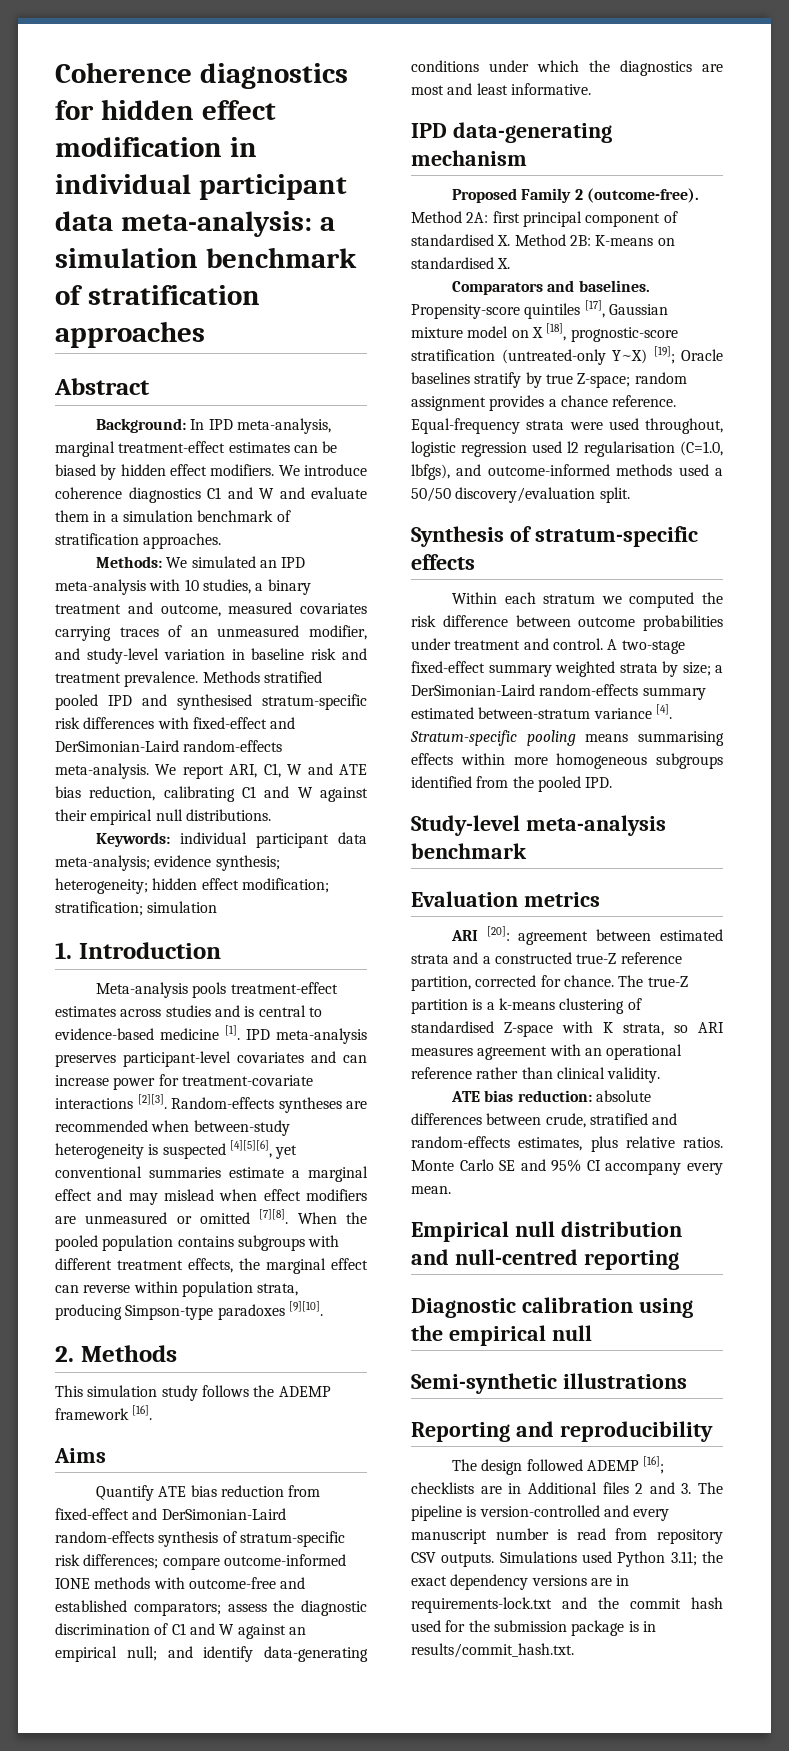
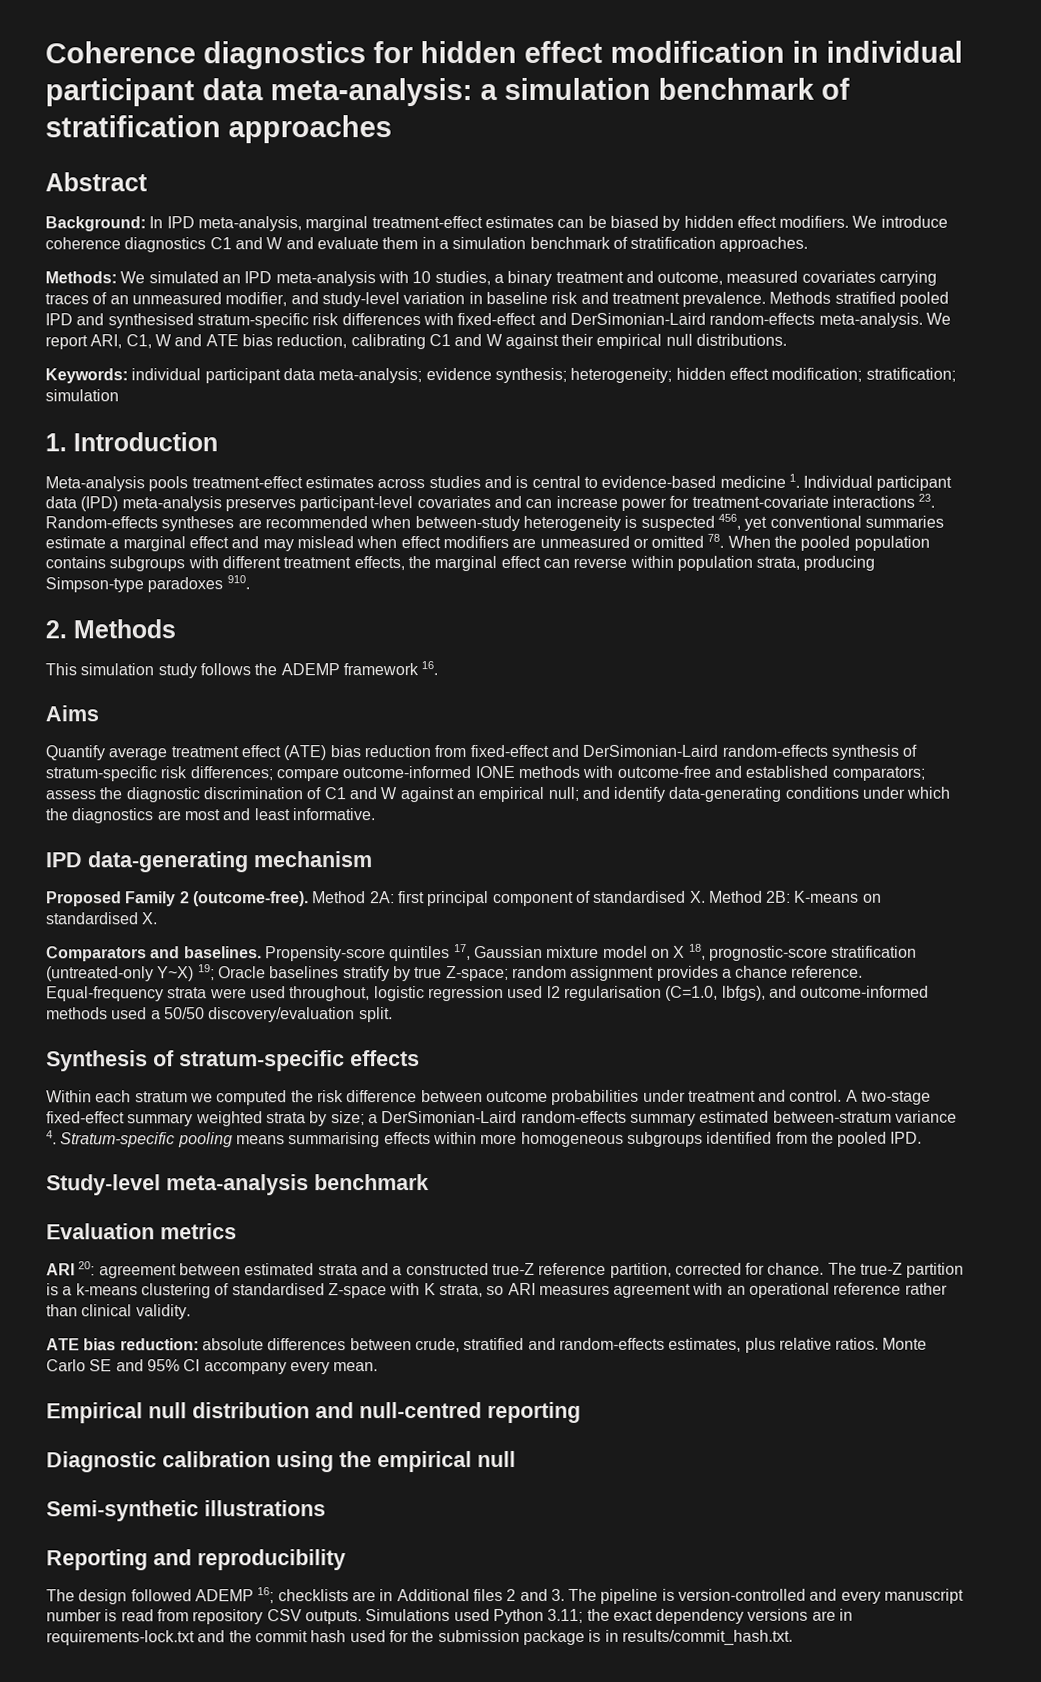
[225,1025,270,1040] [1]. IPD -> [788,473,953,491] [45,496,119,512] 1. Individual participant data (IPD)
[137,1094,167,1109] [2][3]. -> [918,493,936,508] 23.
[229,1140,272,1158] [4][5][6], -> [717,513,741,530] 456,
[259,1209,289,1224] [7][8]. -> [707,533,725,548] 78.
[288,1301,323,1316] [9][10]. -> [226,575,250,590] 910.
[132,1405,153,1420] [16]. -> [421,661,439,676] 16.
[158,1486,187,1497] ATE -> [108,745,327,761] average treatment effect (ATE)
[584,300,605,318] [17], -> [453,944,471,961] 17,
[546,323,567,341] [18], -> [688,943,706,960] 18,
[653,346,675,364] [19]; -> [197,964,215,981] 19;
[655,704,672,719] [4]. -> [46,1130,57,1145] 4.
[486,926,510,941] [20]: -> [78,1261,96,1276] 20:
[643,1456,665,1474] [16]; -> [257,1587,275,1604] 16;

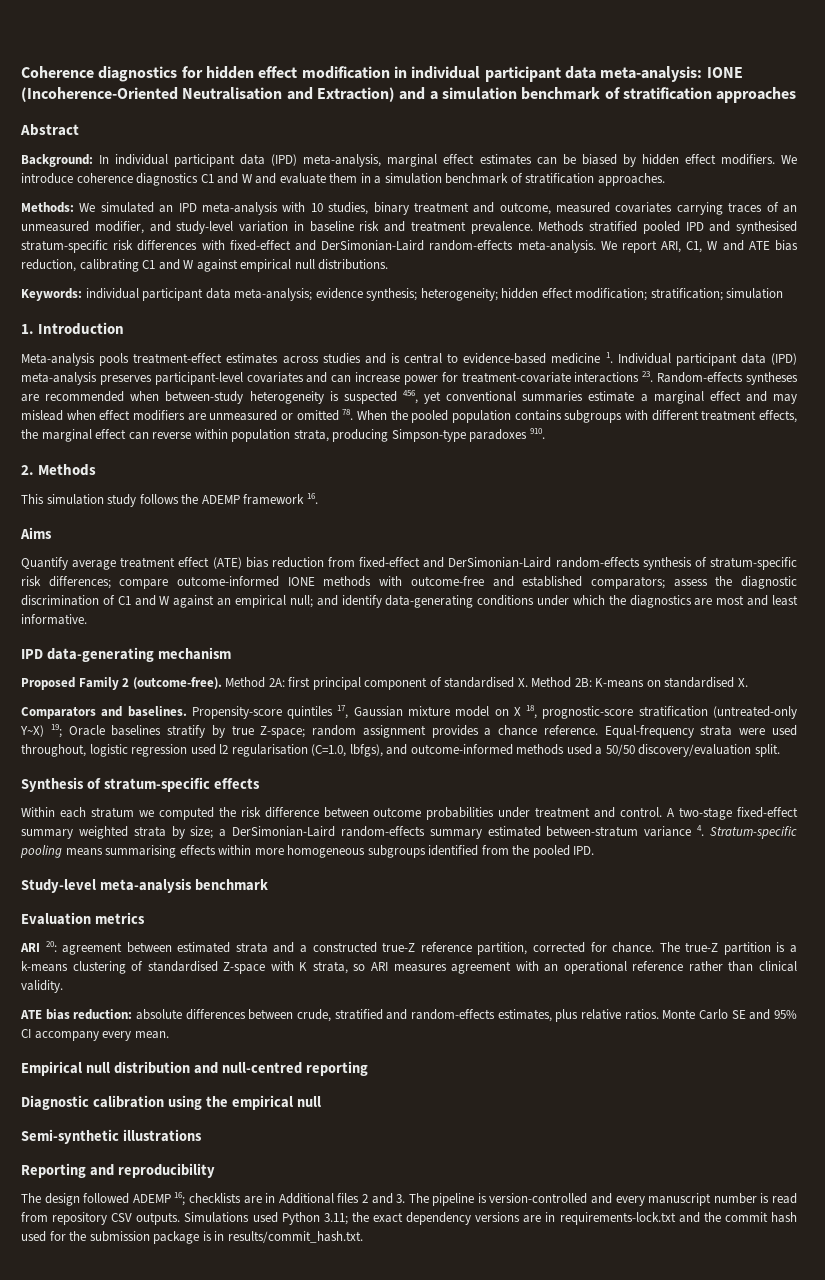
(473, 92) none -> [706,67,743,78] [21,87,426,102] IONE (Incoherence-Oriented Neutralisation and Extraction) and
[166,216,195,229] IPD -> [115,154,298,167] individual participant data (IPD)
[371,216,483,229] treatment-effect -> [443,154,475,164] effect
[493,274,504,284] a -> (369, 208) none
[561,333,595,346] their -> (238, 265) none

